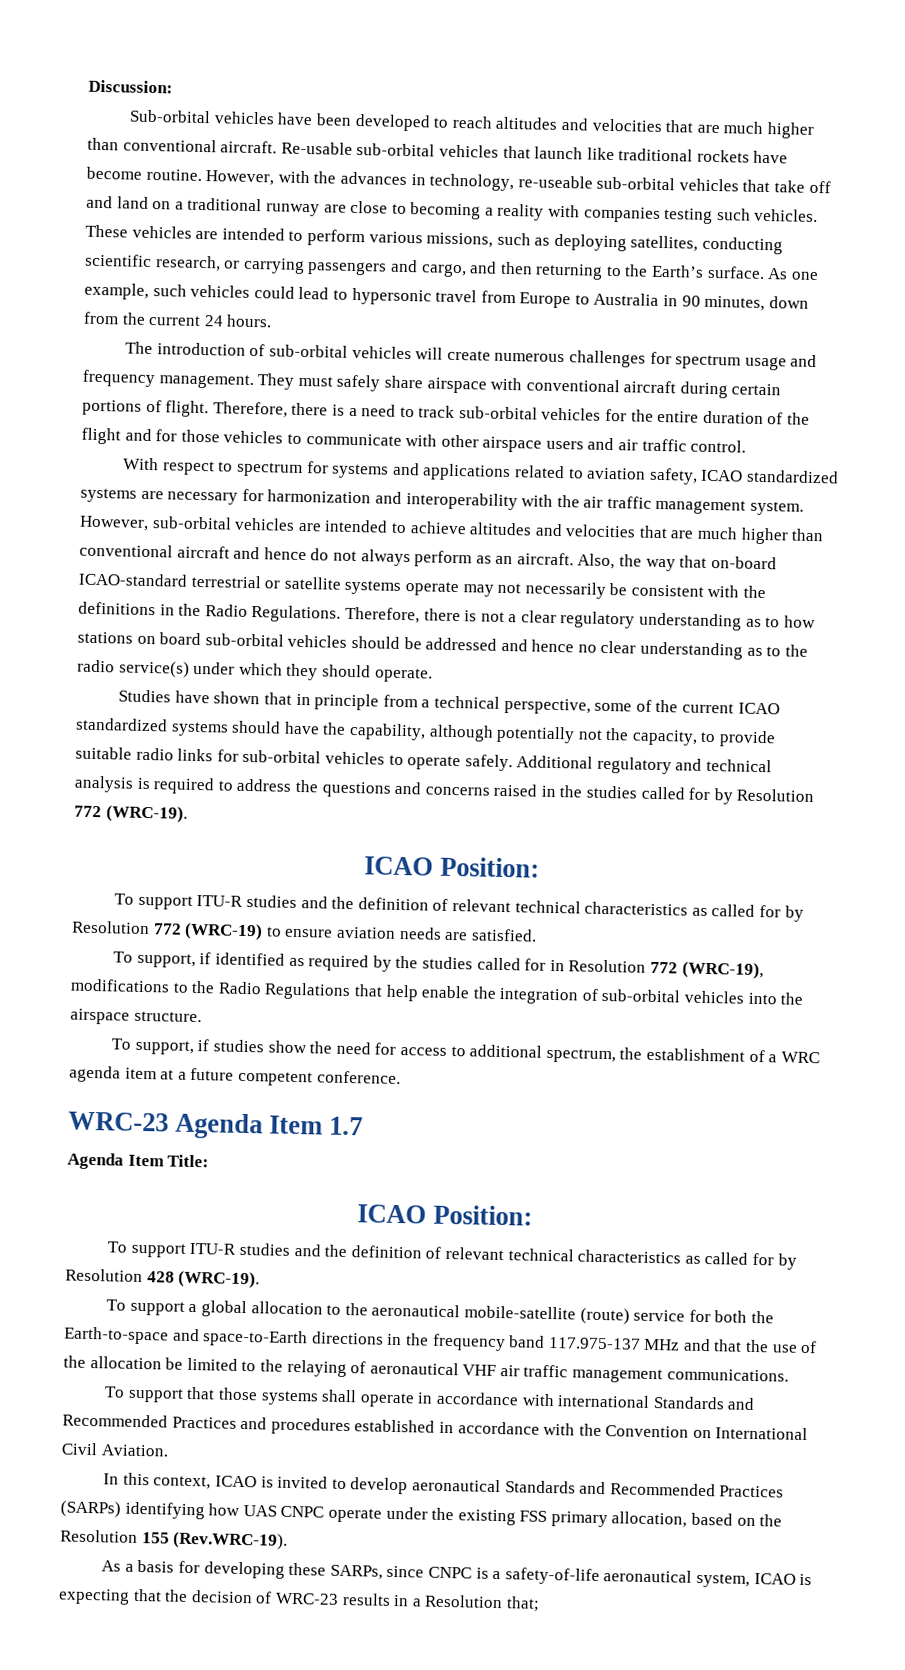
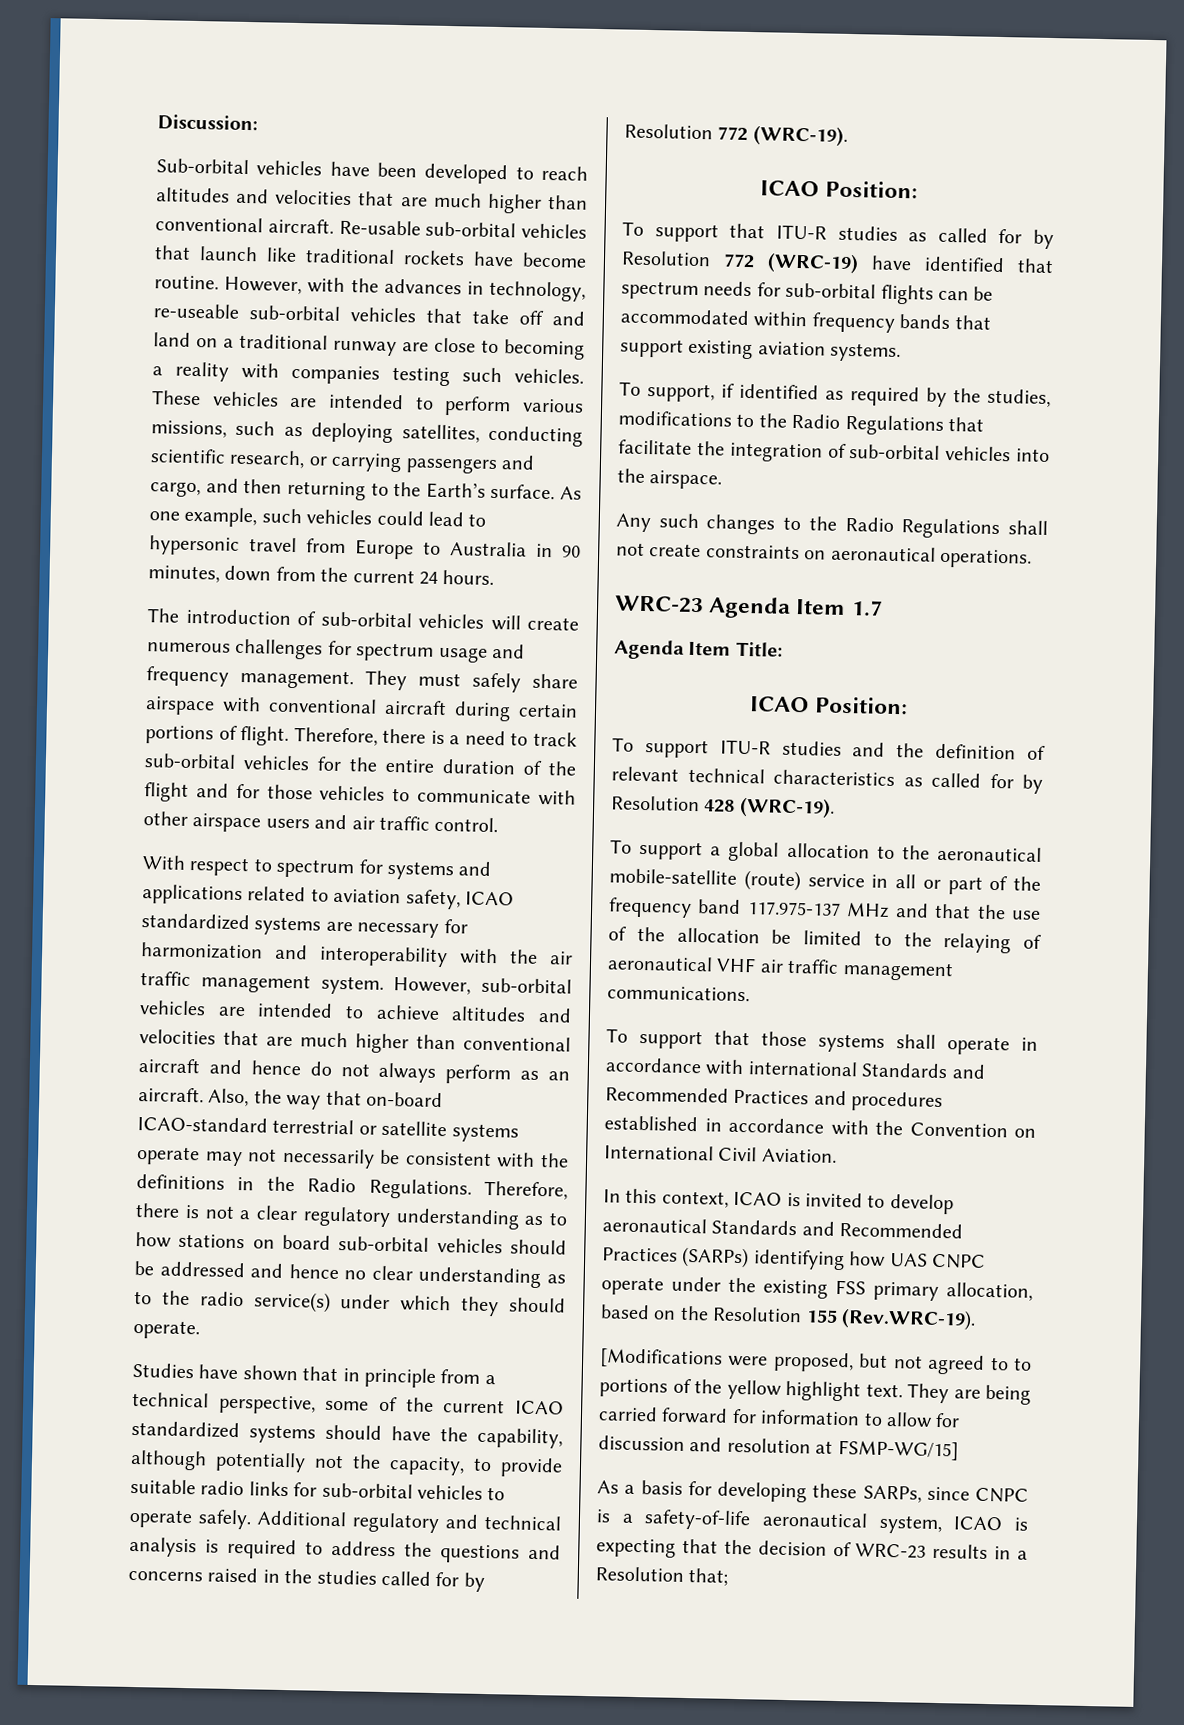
[196,894,689,916] ITU-R studies and the definition of relevant technical characteristics -> [729,223,898,241] that ITU-R studies
[265,926,537,942] to ensure aviation needs are satisfied. -> [871,255,1054,274] [621,280,994,305] [620,308,991,333] [620,338,902,363] have identified that spectrum needs for sub-orbital flights can be accommodated within frequency bands that support existing aviation systems.
[421,956,764,980] studies called for in Resolution 772 (WRC-19), -> [987,388,1051,408] studies,
[385,984,471,1002] help enable -> [618,439,692,455] facilitate
[70,1008,202,1025] [111,1038,820,1064] [69,1065,401,1087] airspace structure. // To support, if studies show the need for access to additional spectrum, the establishment of a WRC agenda item at a future competent conference. -> [649,470,723,490] [616,513,1048,540] [616,542,1032,569] airspace. // Any such changes to the Radio Regulations shall not create constraints on aeronautical operations.
[688,1309,774,1324] [64,1326,403,1348] for both the Earth-to-space and space-to-Earth directions in -> [871,874,1009,895] in all or part of
(289, 1540) none -> [599,1348,1032,1375] [599,1378,1031,1405] [598,1406,961,1428] [598,1435,959,1461] // [Modifications were proposed, but not agreed to to portions of the yellow highlight text. They are being carried forward for information to allow for discussion and resolution at FSMP-WG/15]

